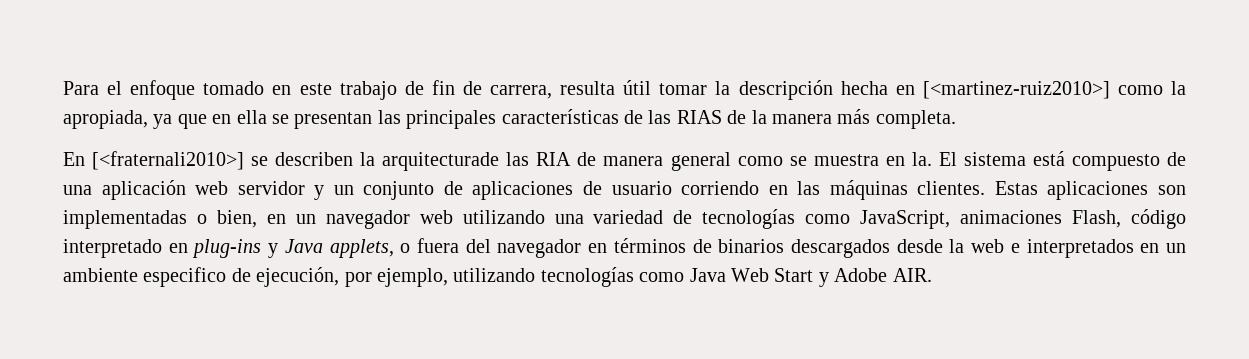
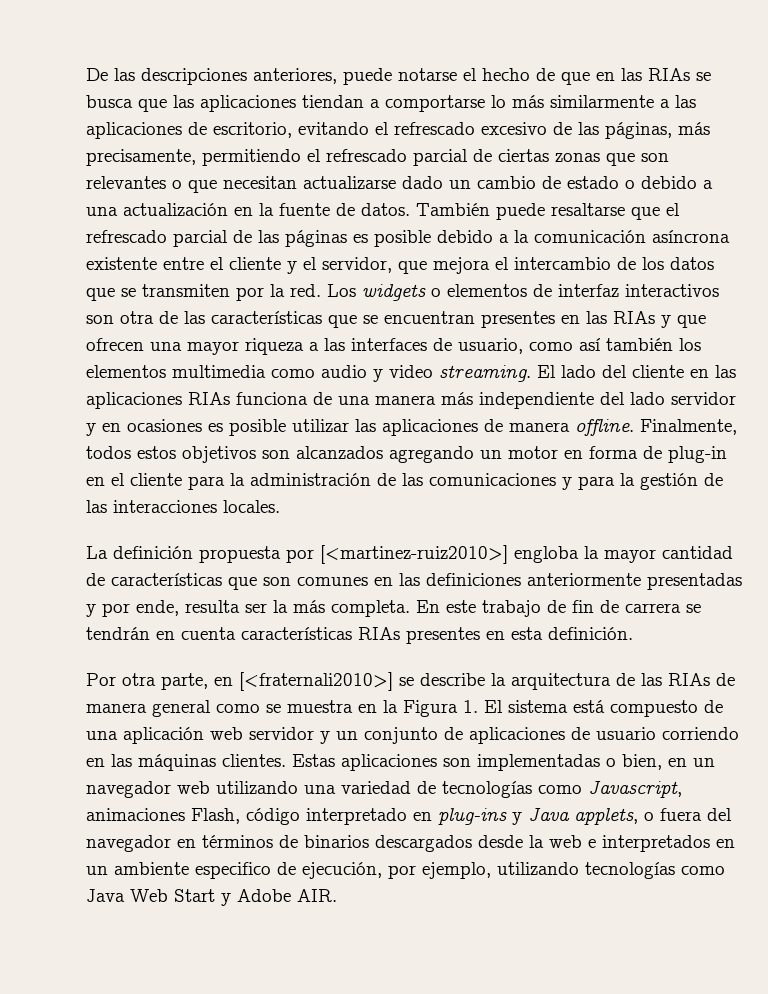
[63,80,292,100] Para el enfoque tomado en -> [86,68,711,85] [86,95,696,112] [86,122,710,139] [86,149,669,166] [86,176,713,193] [86,203,680,220] [86,230,730,247] [86,257,714,274] [86,284,719,301] [86,311,706,328] [86,338,701,355] [86,365,736,382] [86,392,736,409] [86,419,737,436] [86,446,727,463] [86,473,723,490] [86,500,280,513] [86,545,733,564] [86,573,742,590] [86,600,440,617] De las descripciones anteriores, puede notarse el hecho de que en las RIAs se busca que las aplicaciones tiendan a comportarse lo más similarmente a las aplicaciones de escritorio, evitando el refrescado excesivo de las páginas, más precisamente, permitiendo el refrescado parcial de ciertas zonas que son relevantes o que necesitan actualizarse dado un cambio de estado o debido a una actualización en la fuente de datos. También puede resaltarse que el refrescado parcial de las páginas es posible debido a la comunicación asíncrona existente entre el cliente y el servidor, que mejora el intercambio de los datos que se transmiten por la red. Los widgets o elementos de interfaz interactivos son otra de las características que se encuentran presentes en las RIAs y que ofrecen una mayor riqueza a las interfaces de usuario, como así también los elementos multimedia como audio y video streaming. El lado del cliente en las aplicaciones RIAs funciona de una manera más independiente del lado servidor y en ocasiones es posible utilizar las aplicaciones de manera offline. Finalmente, todos estos objetivos son alcanzados agregando un motor en forma de plug-in en el cliente para la administración de las comunicaciones y para la gestión de las interacciones locales. // La definición propuesta por [<martinez-ruiz2010>] engloba la mayor cantidad de características que son comunes en las definiciones anteriormente presentadas y por ende, resulta ser la más completa. En
[490,80,1186,100] [63,109,956,129] [63,151,572,171] carrera, resulta útil tomar la descripción hecha en [<martinez-ruiz2010>] como la apropiada, ya que en ella se presentan las principales características de las RIAS de la manera más completa. // En [<fraternali2010>] se describen la arquitecturade las RIA -> [625,603,701,613] [86,627,633,644] [86,672,710,691] carrera se tendrán en cuenta características RIAs presentes en esta definición. // Por otra parte, en [<fraternali2010>] se describe la arquitectura de las RIAs
[911,152,932,166] la. -> [383,700,478,717] la Figura 1.
[860,210,951,229] JavaScript, -> [588,780,682,798] Javascript,

